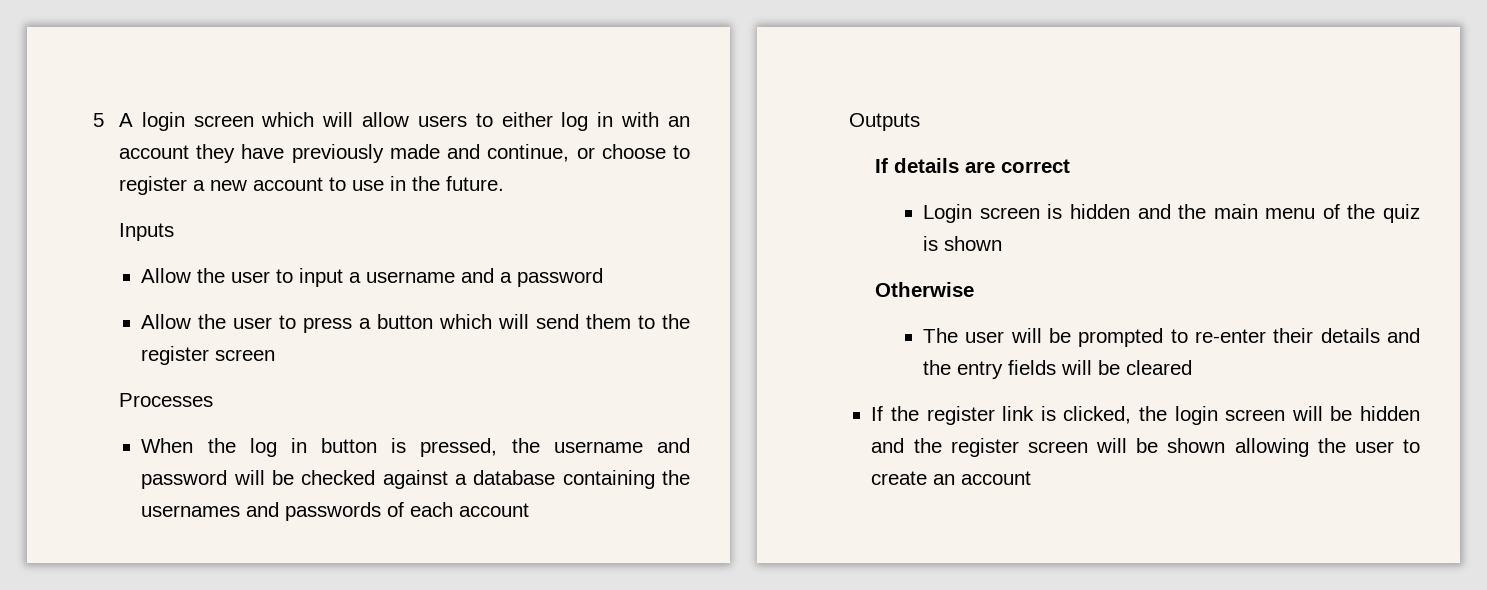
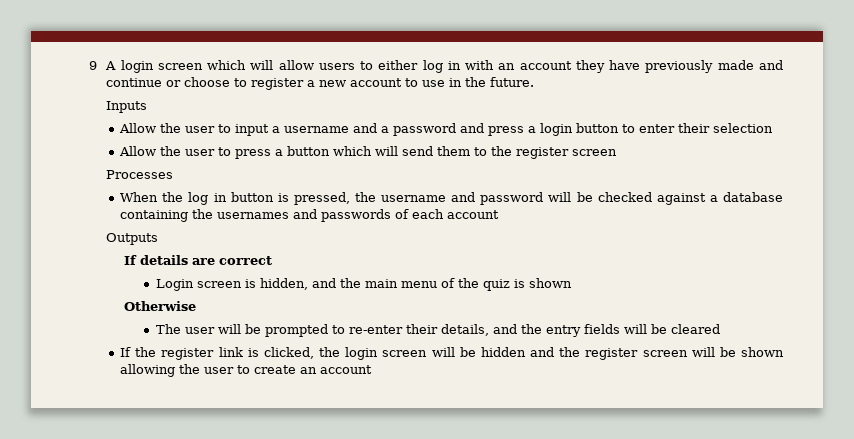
[92,113,104,127] 5 -> [88,61,97,70] 9
[487,144,570,162] continue, -> [106,78,163,87] continue
(604, 277) none -> [460,123,774,136] and press a login button to enter their selection
[1069,204,1130,219] hidden -> [259,278,308,290] hidden,
[1320,328,1380,343] details -> [440,324,489,336] details,

